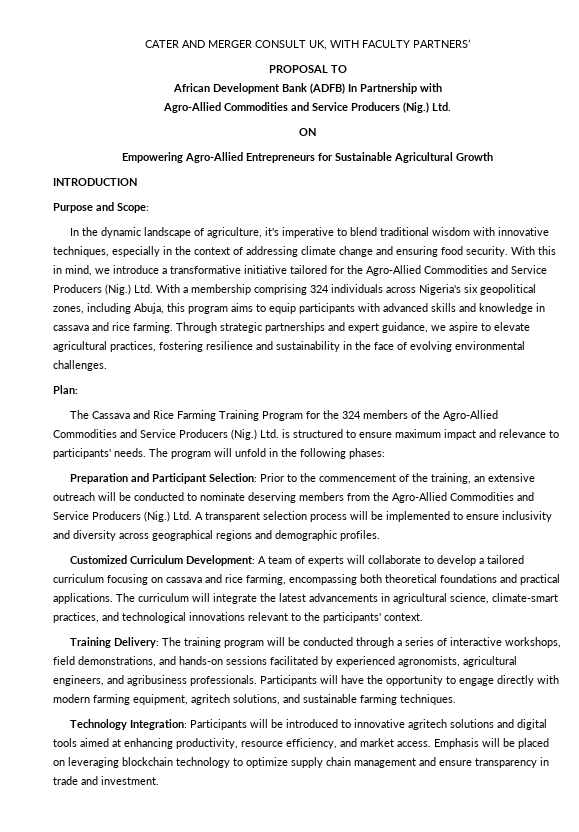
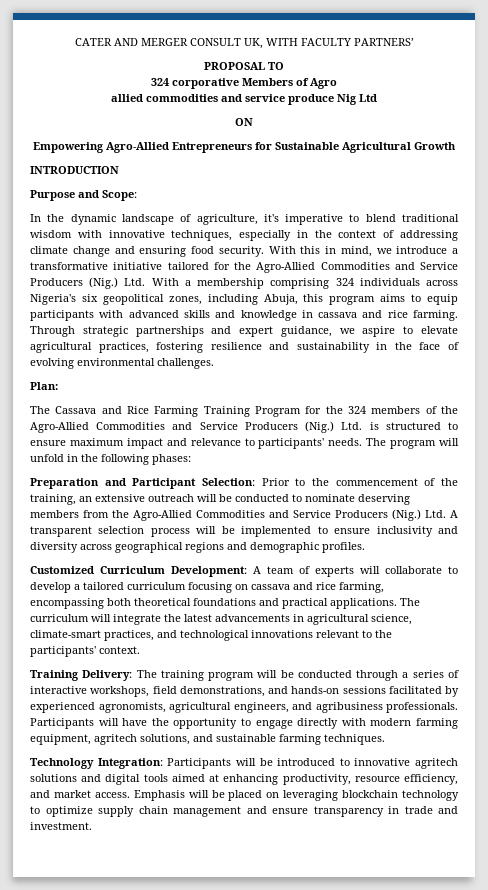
[172,83,442,94] [163,102,451,113] African Development Bank (ADFB) In Partnership with // Agro-Allied Commodities and Service Producers (Nig.) Ltd. -> [151,78,337,89] [111,94,377,105] 324 corporative Members of Agro // allied commodities and service produce Nig Ltd

